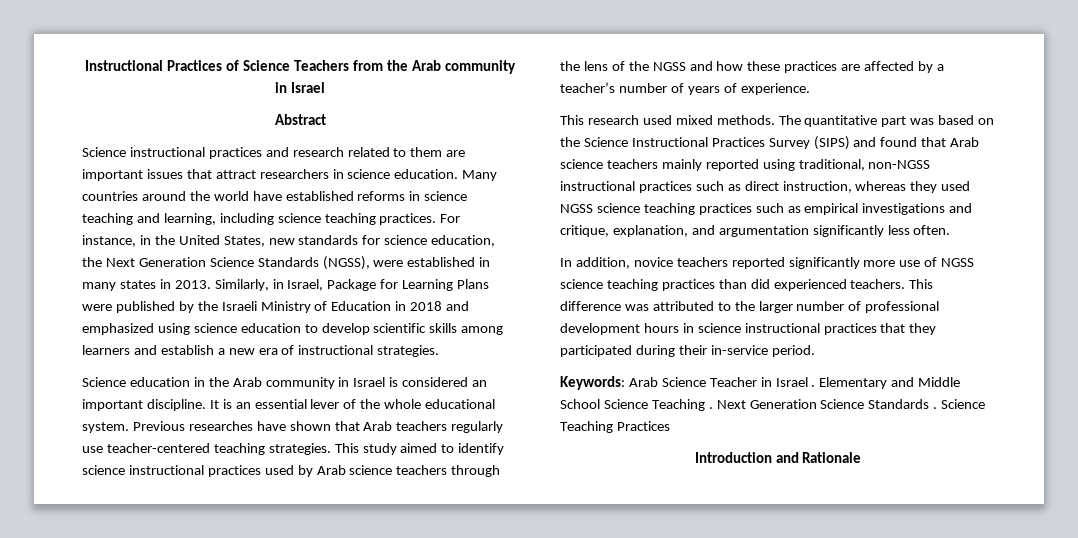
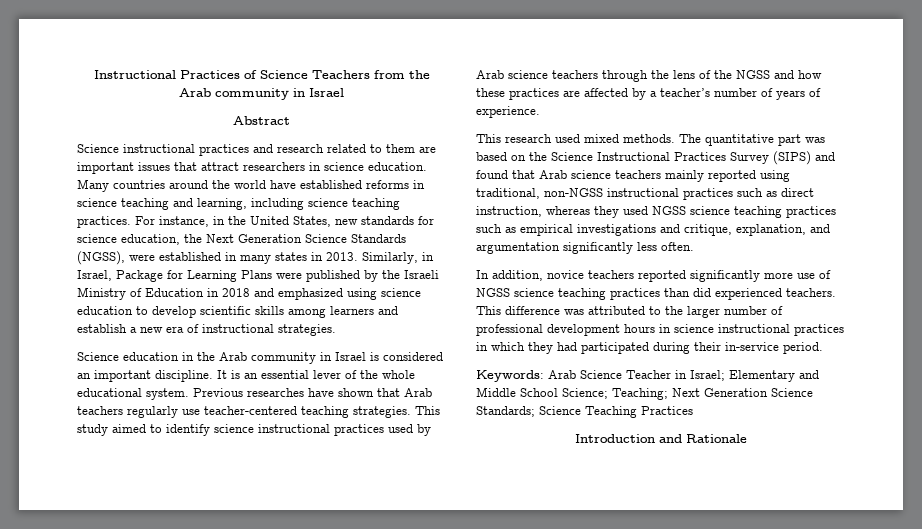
[880,323,937,335] that they -> [476,342,577,354] in which they had
[775,377,816,387] Israel . -> [690,370,725,381] Israel;
[603,399,938,411] Science Teaching . Next Generation Science Standards . -> [562,388,813,400] [476,406,535,417] Science; Teaching; Next Generation Science Standards;

